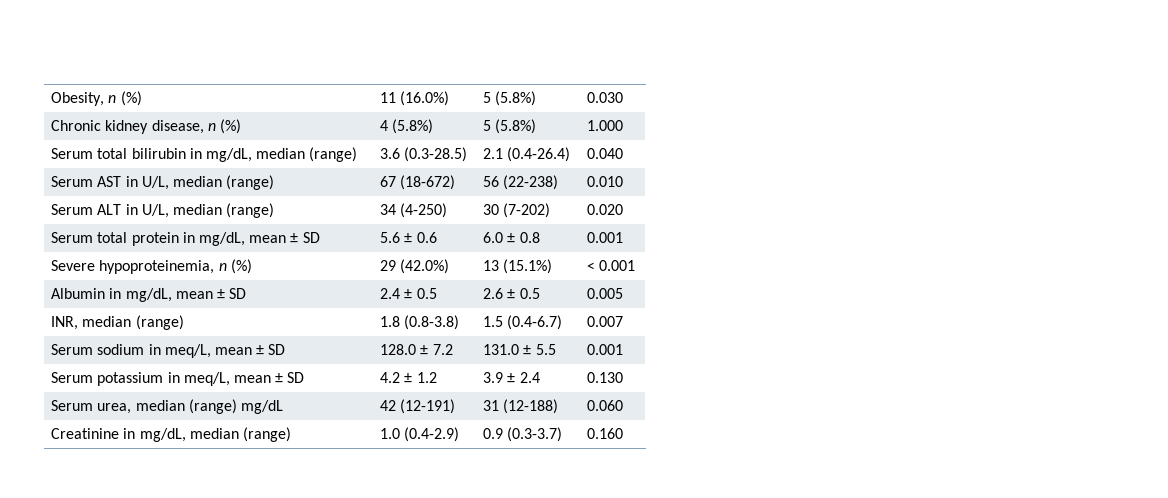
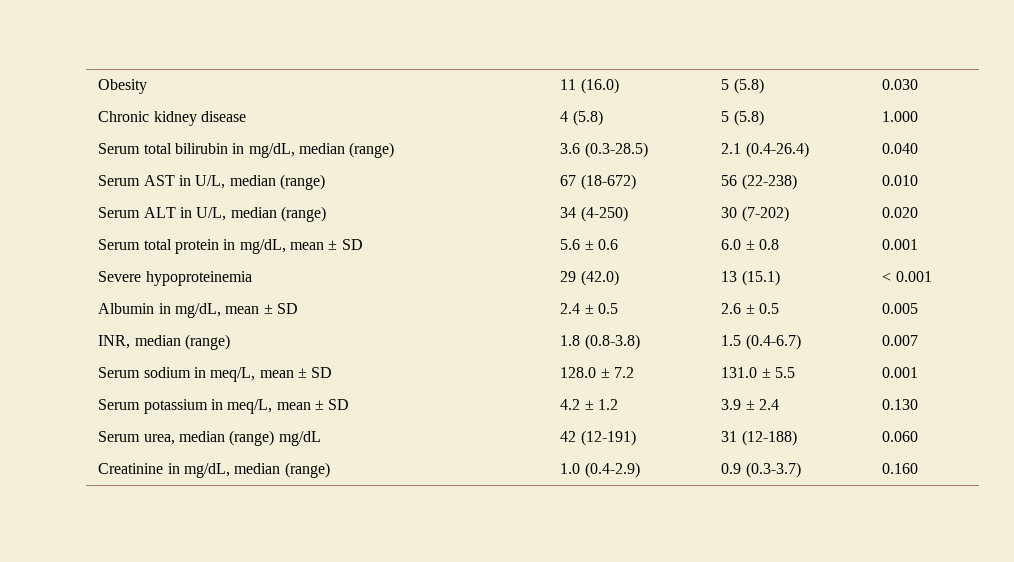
[51,91,142,106] Obesity, n (%) -> [98,79,148,94] Obesity
[400,91,450,106] [483,91,537,106] (16.0%) | 5 (5.8%) -> [580,78,619,94] [721,78,764,94] (16.0) | 5 (5.8)
[151,119,241,134] disease, n (%) -> [201,111,247,122] disease
[392,119,434,134] [483,119,537,134] (5.8%) | 5 (5.8%) -> [572,110,603,126] [721,110,764,126] (5.8) | 5 (5.8)
[99,259,252,274] hypoproteinemia, n (%) -> [145,271,252,286] hypoproteinemia
[400,259,450,274] (42.0%) -> [580,270,619,286] (42.0)
[503,259,553,274] (15.1%) -> [741,270,780,286] (15.1)

